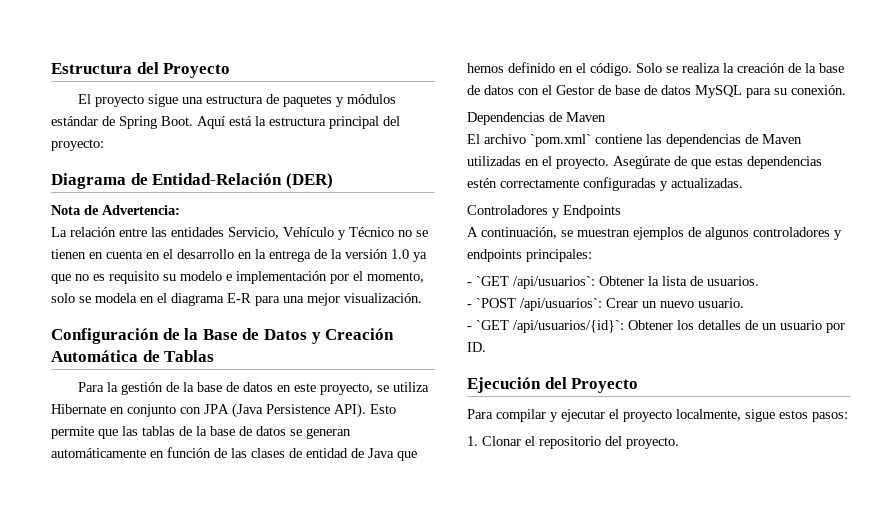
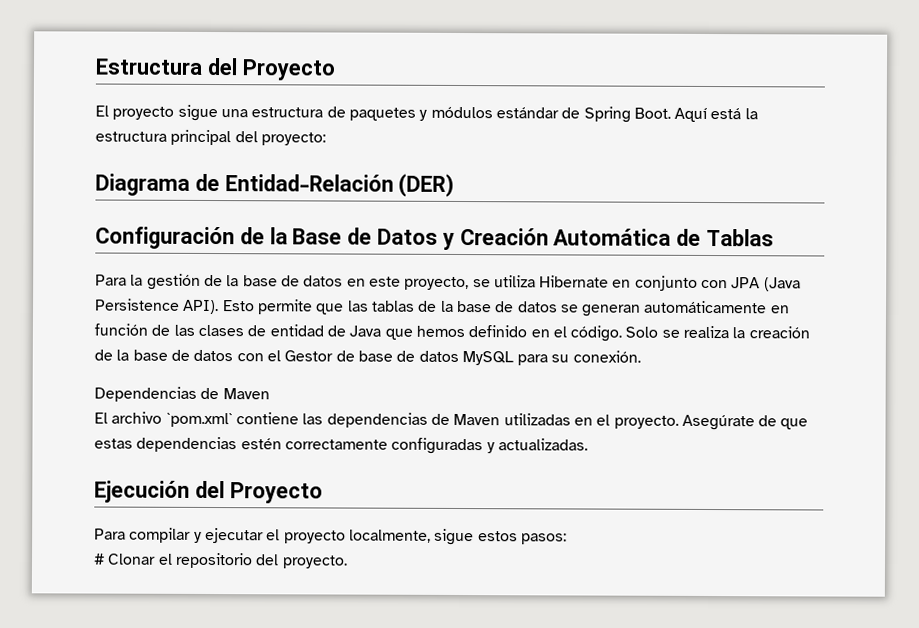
[51,205,180,215] [51,227,428,240] [51,249,427,262] [51,271,424,284] [51,293,422,306] // Nota de Advertencia: // La relación entre las entidades Servicio, Vehículo y Técnico no se tienen en cuenta en el desarrollo en la entrega de la versión 1.0 ya que no es requisito su modelo e implementación por el momento, solo se modela en el diagrama E-R para una mejor visualización. -> (455, 185) none
[467,205,621,218] [467,227,842,240] [467,249,592,262] [467,276,759,289] [467,298,744,311] [467,320,845,333] [467,342,486,352] // Controladores y Endpoints // A continuación, se muestran ejemplos de algunos controladores y endpoints principales: // - `GET /api/usuarios`: Obtener la lista de usuarios. // - `POST /api/usuarios`: Crear un nuevo usuario. // - `GET /api/usuarios/{id}`: Obtener los detalles de un usuario por ID. -> (588, 444) none
[467,436,478,446] 1. -> [93,553,105,565] #

